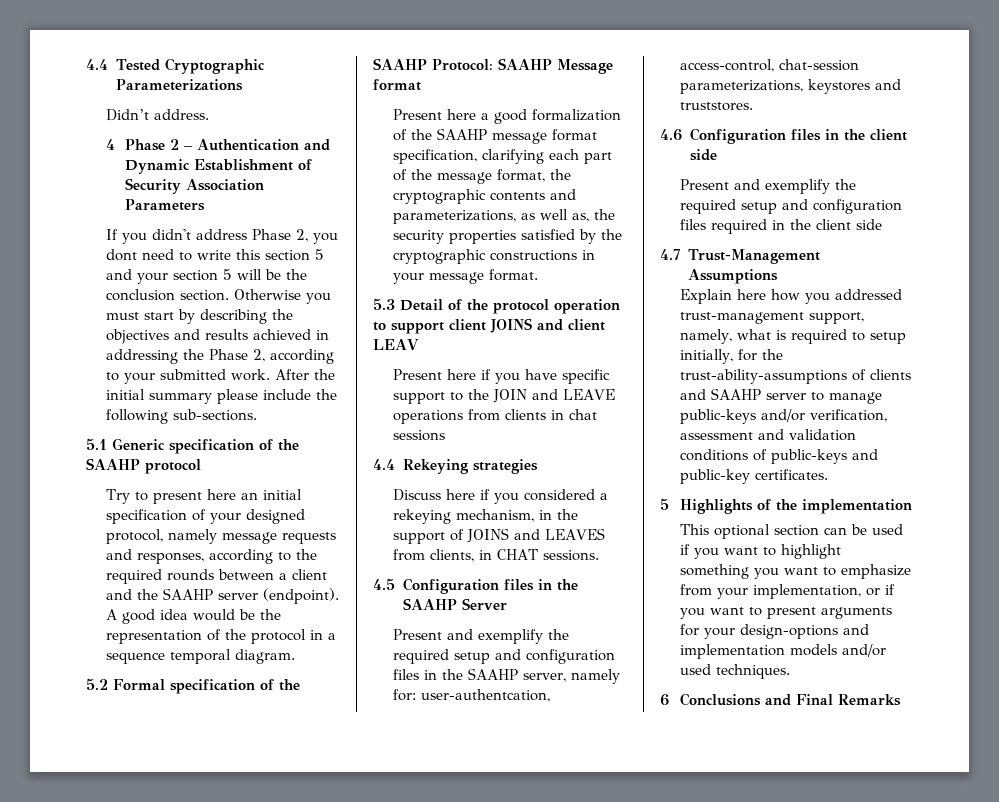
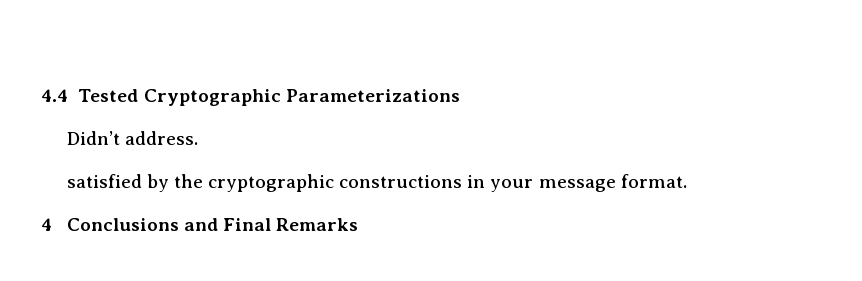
[105,139,331,151] [125,159,313,174] [125,178,265,194] [125,199,206,211] [105,229,338,244] [105,249,324,261] [105,269,307,284] [105,289,331,304] [105,309,293,324] [105,329,329,344] [105,349,334,364] [105,369,335,384] [105,389,337,404] [105,409,257,424] [86,438,299,454] [86,458,201,474] [105,489,302,504] [105,509,305,524] [105,529,336,544] [105,549,317,564] [105,569,327,584] [105,588,339,604] [105,609,281,624] [105,629,336,644] [105,649,295,664] [86,678,300,694] [373,58,613,74] [373,79,421,91] [392,109,621,124] [392,128,597,144] [392,149,612,164] [392,169,571,184] [392,189,576,204] [392,209,615,224] [392,230,516,244] 4 Phase 2 – Authentication and Dynamic Establishment of Security Association Parameters // If you didn't address Phase 2, you dont need to write this section 5 and your section 5 will be the conclusion section. Otherwise you must start by describing the objectives and results achieved in addressing the Phase 2, according to your submitted work. After the initial summary please include the following sub-sections. // 5.1 Generic specification of the SAAHP protocol // Try to present here an initial specification of your designed protocol, namely message requests and responses, according to the required rounds between a client and the SAAHP server (endpoint). A good idea would be the representation of the protocol in a sequence temporal diagram. // 5.2 Formal specification of the SAAHP Protocol: SAAHP Message format // Present here a good formalization of the SAAHP message format specification, clarifying each part of the message format, the cryptographic contents and parameterizations, as well as, the security properties -> (198, 138) none
[373,298,620,314] [373,318,605,334] [373,339,419,350] [392,369,610,384] [392,389,615,404] [392,409,597,424] [392,430,445,441] [373,459,538,474] [392,489,608,504] [392,509,578,524] [392,528,605,544] [392,549,599,562] [373,578,578,594] [402,598,507,610] [392,629,569,644] [392,649,615,664] [392,668,620,684] [392,689,550,702] [679,59,859,72] [679,79,901,94] [679,102,753,111] [660,128,907,144] [689,149,717,161] [679,179,856,194] [679,199,902,214] [679,219,882,234] [660,249,821,264] [687,269,778,284] [679,289,902,304] [679,312,864,324] [679,329,906,344] [679,349,783,364] [679,369,911,384] [679,388,882,404] [679,409,887,424] [679,429,856,441] [679,449,878,464] [679,469,828,484] [660,498,912,514] [679,524,903,539] [679,544,841,559] [679,564,911,579] [679,584,895,599] [679,607,892,619] [679,624,869,639] [679,644,886,659] [679,664,790,679] [660,694,669,706] 5.3 Detail of the protocol operation to support client JOINS and client LEAV // Present here if you have specific support to the JOIN and LEAVE operations from clients in chat sessions // 4.4 Rekeying strategies // Discuss here if you considered a rekeying mechanism, in the support of JOINS and LEAVES from clients, in CHAT sessions. // 4.5 Configuration files in the SAAHP Server // Present and exemplify the required setup and configuration files in the SAAHP server, namely for: user-authentcation, access-control, chat-session parameterizations, keystores and truststores. // 4.6 Configuration files in the client side // Present and exemplify the required setup and configuration files required in the client side // 4.7 Trust-Management Assumptions // Explain here how you addressed trust-management support, namely, what is required to setup initially, for the trust-ability-assumptions of clients and SAAHP server to manage public-keys and/or verification, assessment and validation conditions of public-keys and public-key certificates. // 5 Highlights of the implementation // This optional section can be used if you want to highlight something you want to emphasize from your implementation, or if you want to present arguments for your design-options and implementation models and/or used techniques. // 6 -> [41,218,52,231] 4

